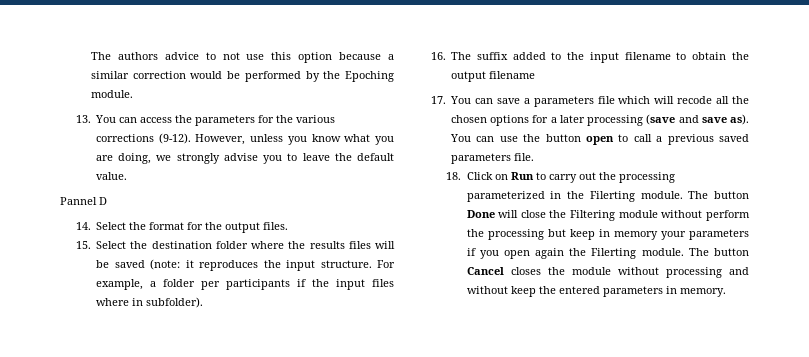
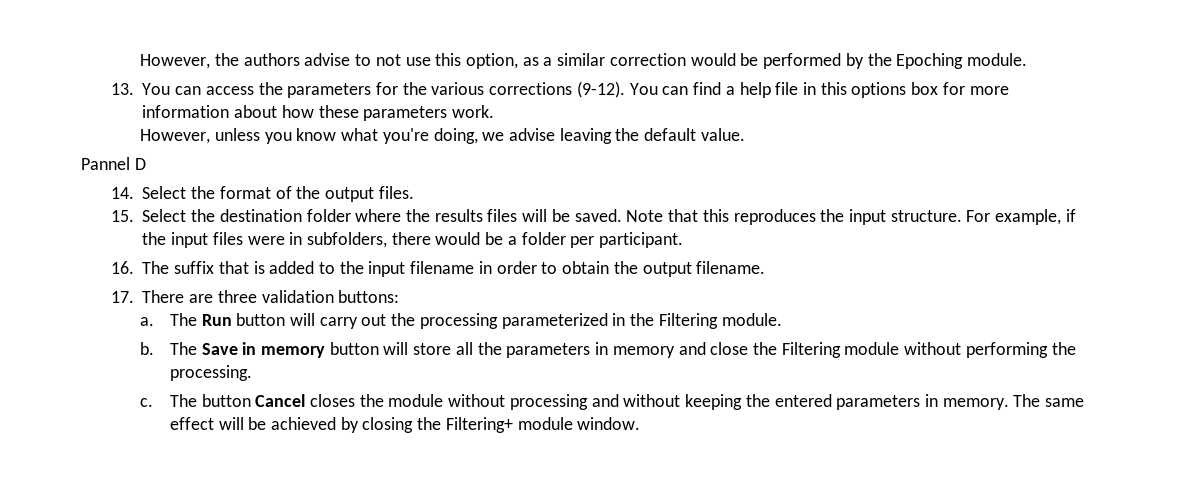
[91,52,199,60] The authors advice -> [140,53,351,69] However, the authors advise
[298,52,382,63] option because -> [466,53,539,69] option, as
(191, 138) none -> [629,82,1009,98] [142,105,494,121] You can find a help file in this options box for more information about how these parameters work. //
[375,136,394,145] [96,153,330,164] you are doing, we strongly advise you to leave -> [382,128,612,144] you're doing, we advise leaving
[187,222,204,230] for -> [275,186,292,199] of
[114,259,194,270] saved (note: it -> [574,209,729,222] saved. Note that this
[150,279,394,290] [96,297,204,308] a folder per participants if the input files where in subfolder). -> [1065,209,1076,222] [142,232,684,248] if the input files were in subfolders, there would be a folder per participant.
(508, 56) none -> [218,261,265,274] that is
(671, 56) none -> [478,261,537,274] in order
[489,71,536,79] filename -> [696,261,766,274] filename.
[450,96,749,107] [451,114,750,126] [450,134,749,145] [451,153,535,164] [446,172,546,180] You can save a parameters file which will recode all the chosen options for a later processing (save and save as). You can use the button open to call a previous saved parameters file. // 18. Click on Run to -> [142,290,400,303] [140,313,316,326] There are three validation buttons: // a. The Run button will
[589,191,749,202] [466,210,519,218] Filerting module. The button Done will -> [658,313,782,329] [140,342,706,358] Filtering module. // b. The Save in memory button will store all the parameters in memory and
[706,210,750,221] [466,229,749,240] [466,248,684,259] perform the processing but keep in memory your parameters if you open again the Filerting module. -> [965,342,1076,358] [169,365,252,381] [140,398,154,407] performing the processing. // c.
[510,286,536,297] keep -> [685,394,743,410] keeping
(726, 292) none -> [1013,394,1085,407] [169,417,641,433] The same effect will be achieved by closing the Filtering+ module window.

